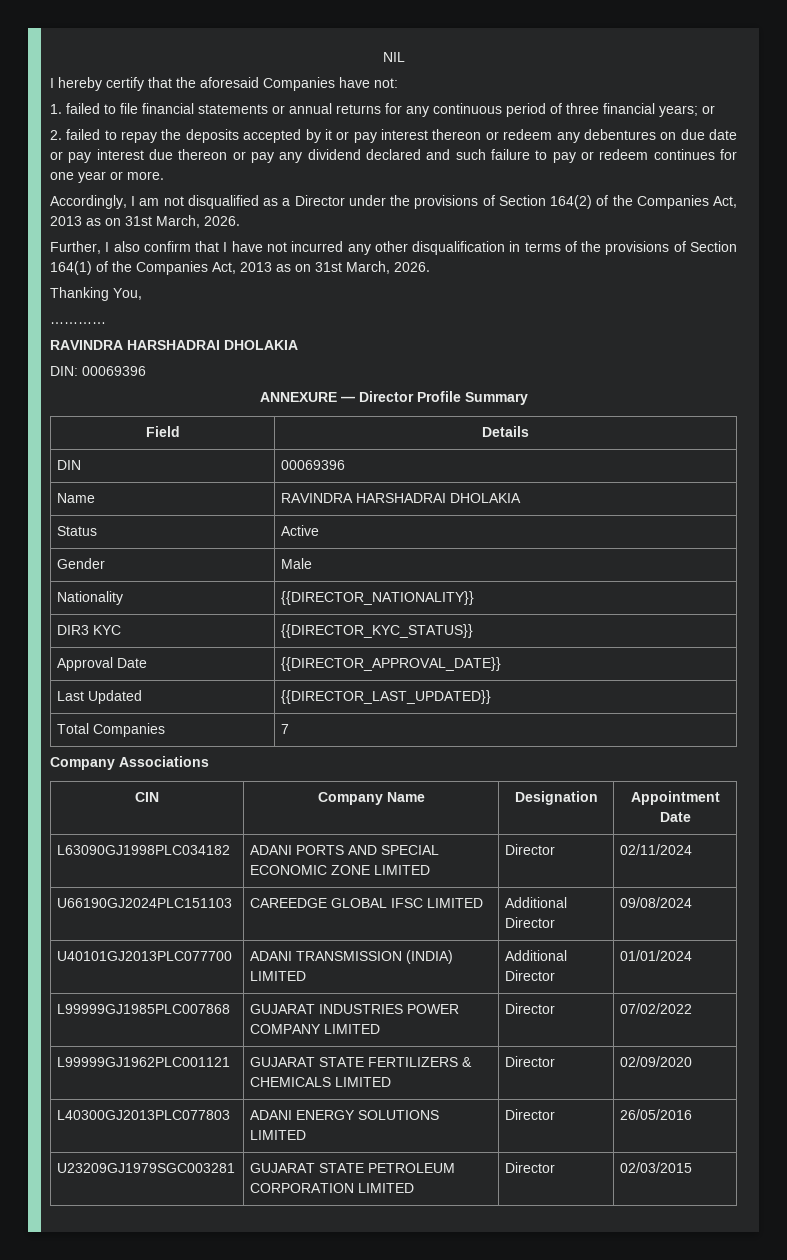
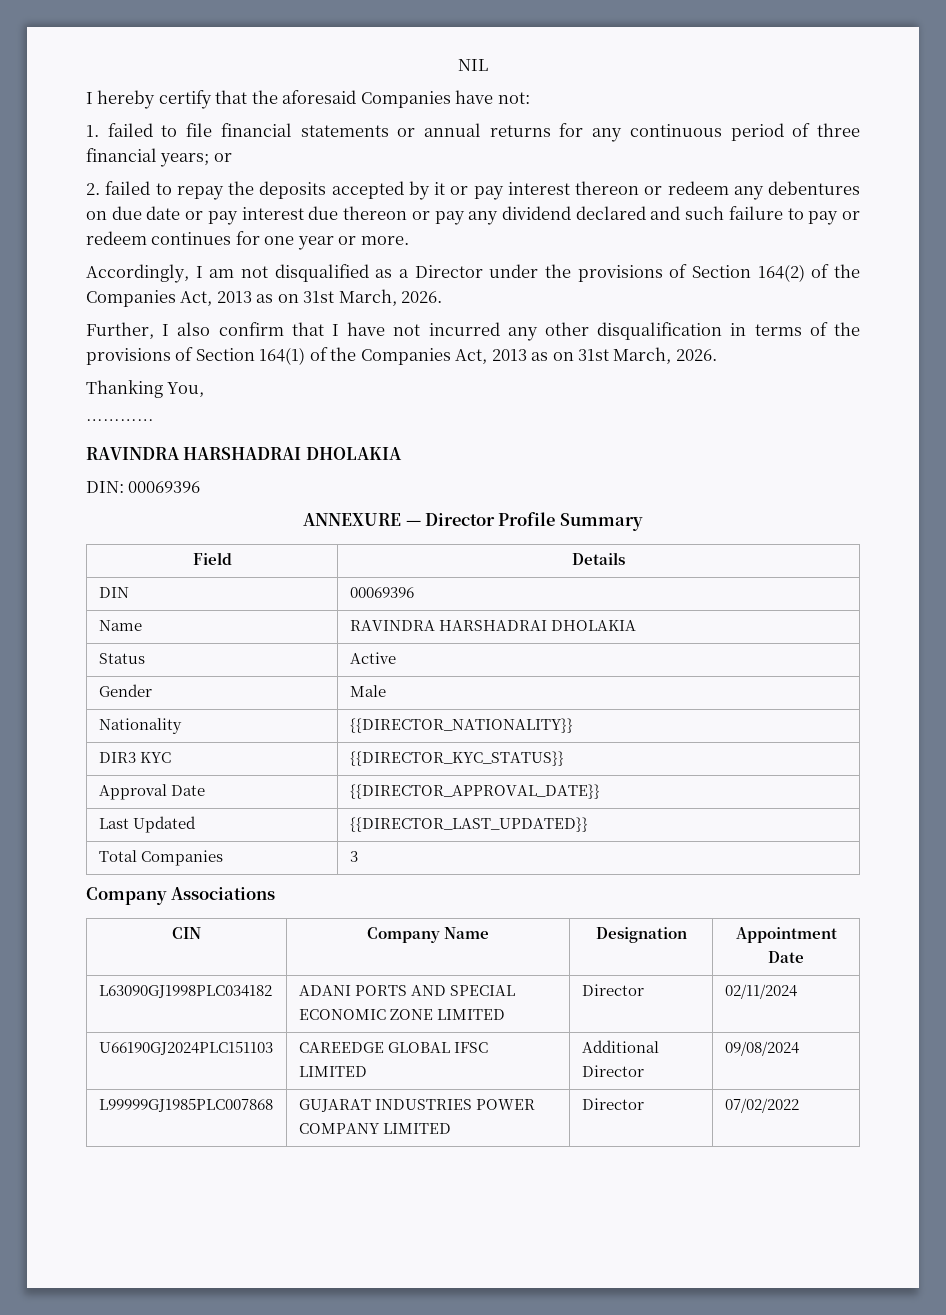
[281,724,290,734] 7 -> [349,851,358,862] 3
[57,951,233,961] [250,950,454,964] [250,971,307,981] [505,950,568,961] [505,970,556,981] [620,950,693,961] // U40101GJ2013PLC077700 | ADANI TRANSMISSION (INDIA) LIMITED | Additional Director | 01/01/2024 -> (799, 1048) none
[57,1057,231,1067] [250,1057,473,1067] [250,1077,392,1087] [505,1056,556,1067] [620,1056,693,1067] [57,1110,231,1120] [250,1110,440,1120] [250,1130,307,1140] [505,1109,556,1120] [620,1109,693,1120] [57,1163,236,1173] [250,1163,456,1173] [250,1183,415,1193] [505,1162,556,1173] [620,1162,693,1173] // L99999GJ1962PLC001121 | GUJARAT STATE FERTILIZERS & CHEMICALS LIMITED | Director | 02/09/2020 // L40300GJ2013PLC077803 | ADANI ENERGY SOLUTIONS LIMITED | Director | 26/05/2016 // U23209GJ1979SGC003281 | GUJARAT STATE PETROLEUM CORPORATION LIMITED | Director | 02/03/2015 -> (799, 1105) none

